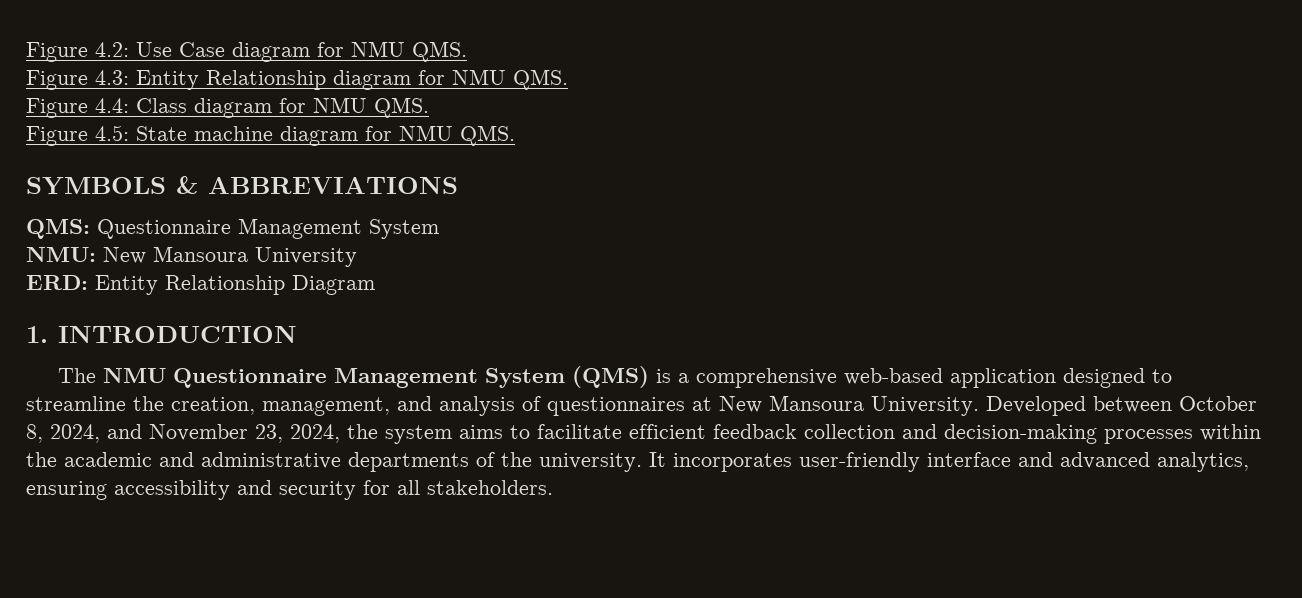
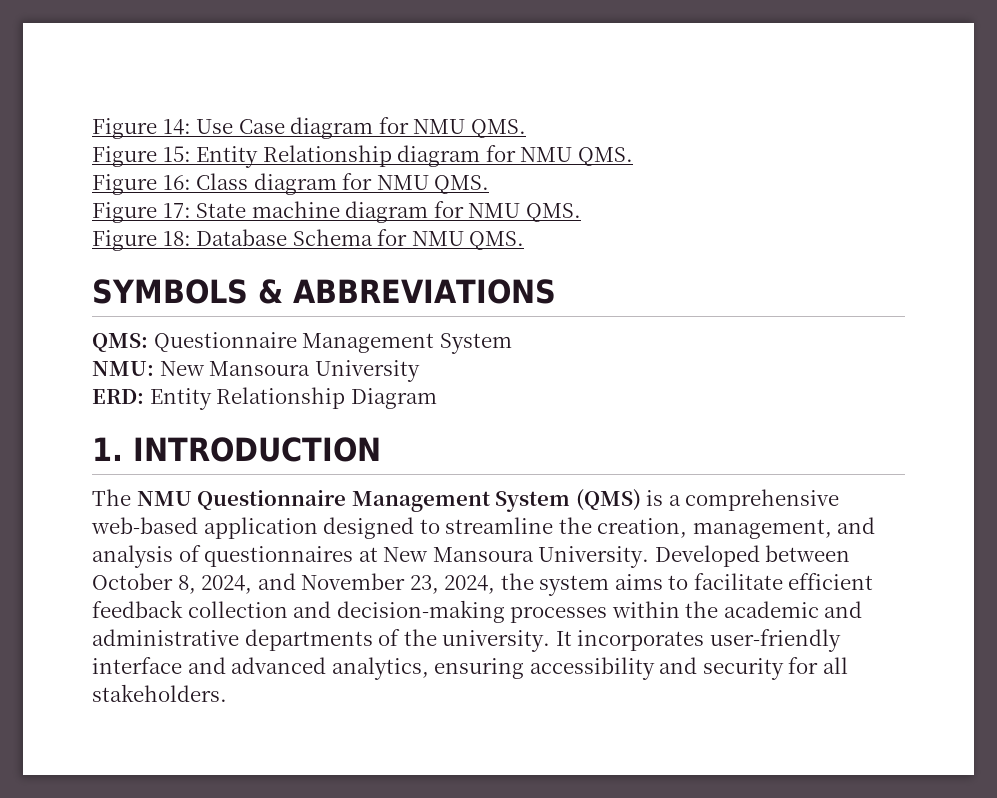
[26,42,129,62] Figure 4.2: -> [92,118,191,139] Figure 14:
[95,70,129,85] 4.3: -> [162,146,191,162] 15:
[95,98,129,113] 4.4: -> [162,175,191,190] 16:
[95,125,129,141] 4.5: -> [162,203,191,218] 17:
(515, 135) none -> [92,229,525,251] // Figure 18: Database Schema for NMU QMS.

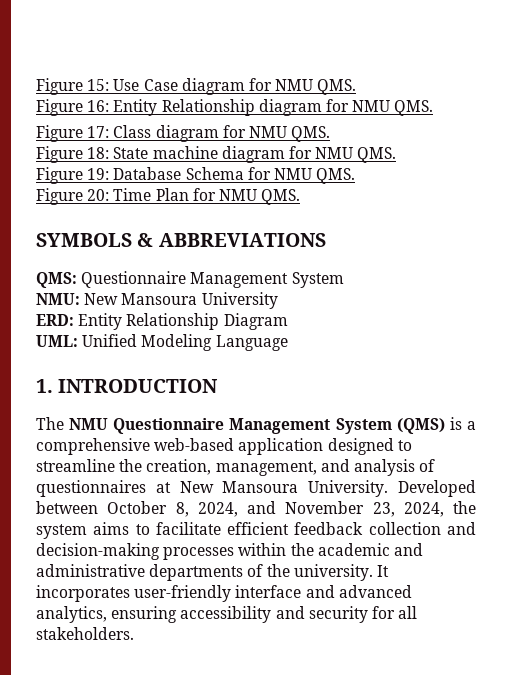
[92,118,191,139] Figure 14: -> [36,78,110,95] Figure 15:
[162,146,191,162] 15: -> [87,100,110,112] 16:
[162,175,191,190] 16: -> [87,126,110,138] 17:
[162,203,191,218] 17: -> [87,147,110,159] 18:
[162,231,191,246] 18: -> [87,168,110,180] 19:
(525, 240) none -> [36,188,301,205] // Figure 20: Time Plan for NMU QMS.
(437, 398) none -> [36,334,288,351] // UML: Unified Modeling Language

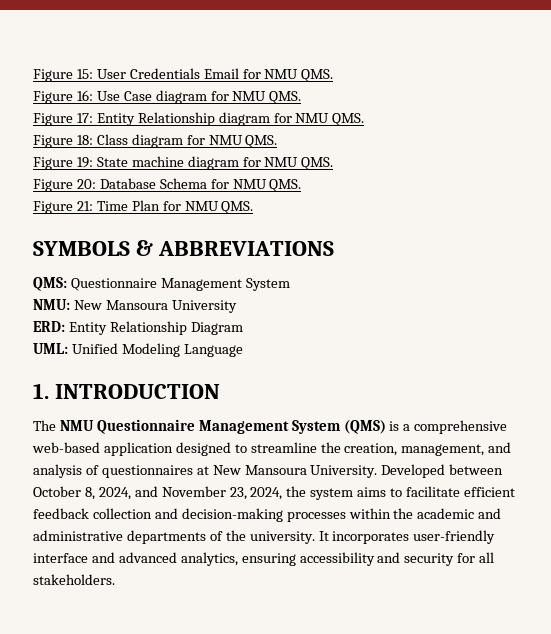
(110, 85) none -> [96,68,334,82] [33,90,93,104] User Credentials Email for NMU QMS. // Figure 16:
[87,100,110,112] 16: -> [76,113,93,123] 17:
[87,126,110,138] 17: -> [76,135,93,145] 18:
[87,147,110,159] 18: -> [76,157,93,168] 19:
[87,168,110,180] 19: -> [76,179,96,189] 20:
[87,189,110,201] 20: -> [76,201,93,211] 21:

